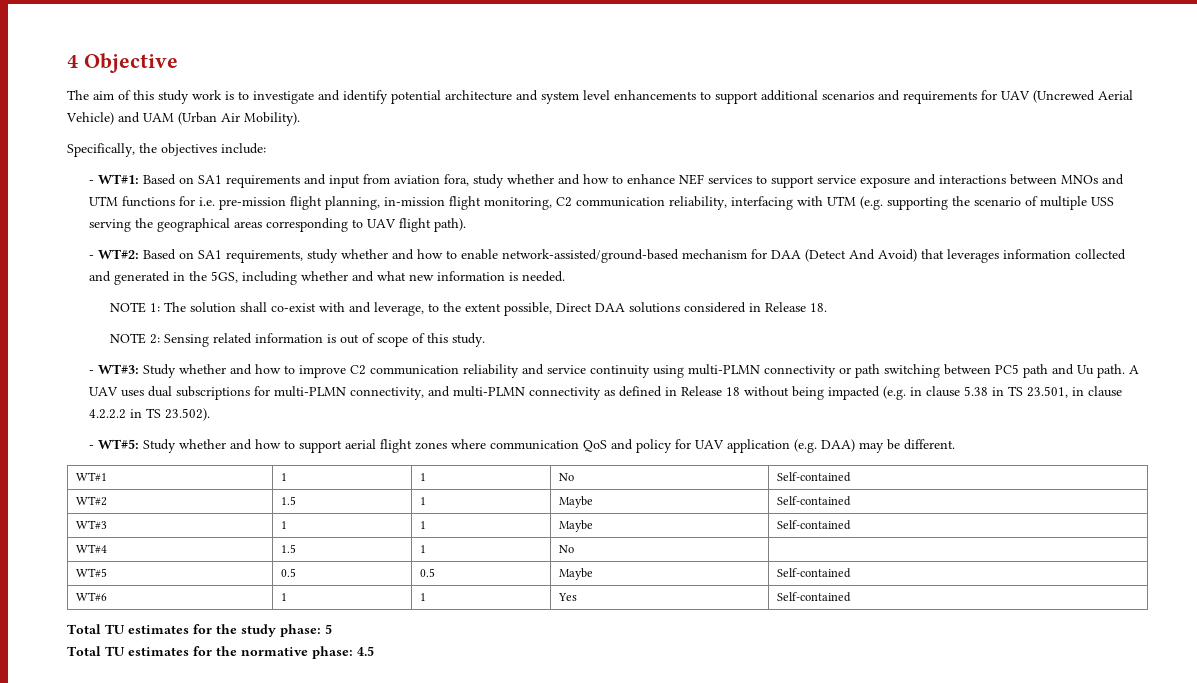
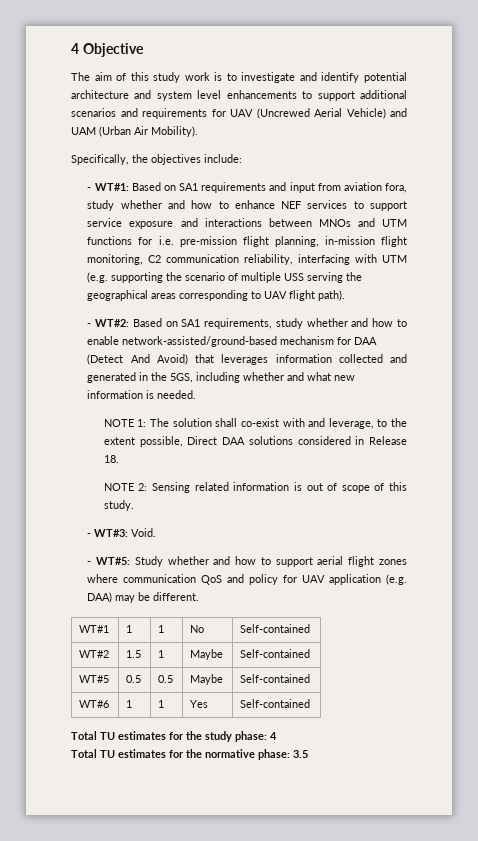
[142,364,1139,378] [88,386,1122,400] [88,408,210,421] Study whether and how to improve C2 communication reliability and service continuity using multi-PLMN connectivity or path switching between PC5 path and Uu path. A UAV uses dual subscriptions for multi-PLMN connectivity, and multi-PLMN connectivity as defined in Release 18 without being impacted (e.g. in clause 5.38 in TS 23.501, in clause 4.2.2.2 in TS 23.502). -> [131,528,157,537] Void.
[75,520,107,529] [280,521,287,529] [419,521,426,529] [558,520,593,532] [776,520,851,530] [75,544,107,553] [280,544,296,553] [419,545,426,553] [558,545,574,553] // WT#3 | 1 | 1 | Maybe | Self-contained // WT#4 | 1.5 | 1 | No | -> (311, 653) none
[325,624,332,634] 5 -> [270,732,277,740] 4
[357,646,374,656] 4.5 -> [293,750,308,758] 3.5

